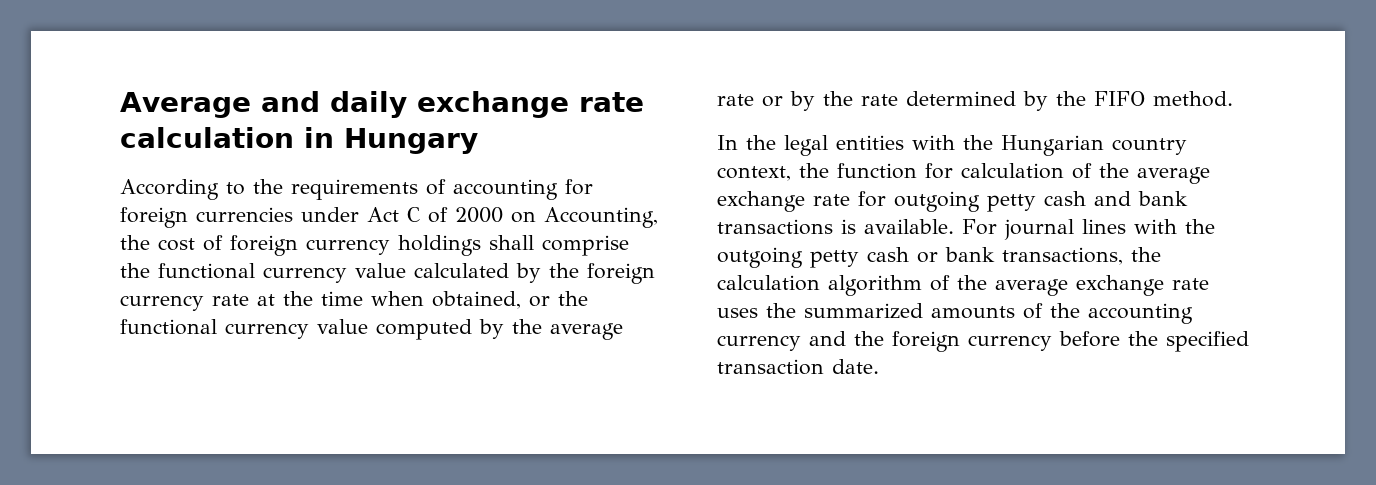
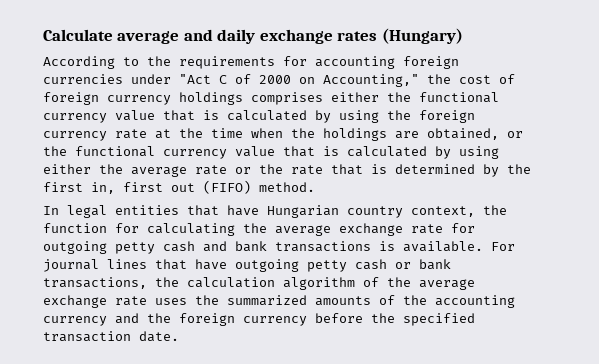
[120,92,251,118] Average -> [43,29,180,44] Calculate average
[578,92,644,112] [120,127,478,154] rate calculation in Hungary -> [337,28,463,44] rates (Hungary)
[426,179,593,200] of accounting for -> [283,56,395,69] for accounting
[367,207,399,222] Act -> [179,74,211,84] "Act
[544,207,658,228] Accounting, -> [323,74,419,87] Accounting,"
[489,235,629,256] [120,263,541,283] shall comprise the functional currency value calculated by -> [251,92,499,105] [43,110,379,123] comprises either the functional currency value that is calculated by using
(424, 298) none -> [291,128,419,141] the holdings are
[376,319,504,340] computed by -> [283,146,499,159] [43,164,91,174] that is calculated by using either
[790,91,815,111] by -> (251, 170) none
(898, 100) none -> [331,164,387,175] that is
[1094,91,1145,106] FIFO -> [43,180,251,194] first in, first out (FIFO)
[746,135,776,150] the -> (59, 210) none
[912,135,993,150] with the -> [187,205,259,216] that have
[961,163,1092,179] calculation of -> [147,223,235,236] calculating
[1134,219,1215,234] with the -> [155,259,227,270] that have

